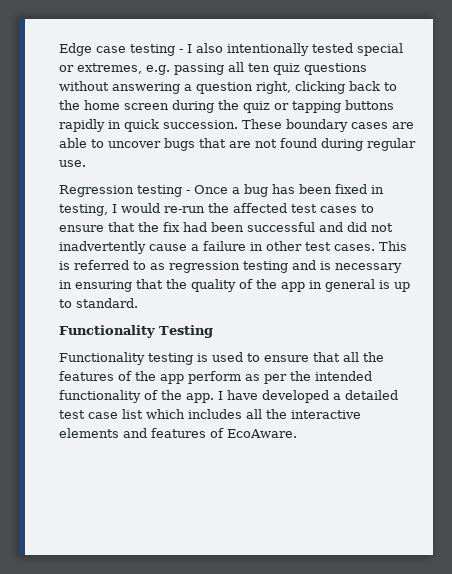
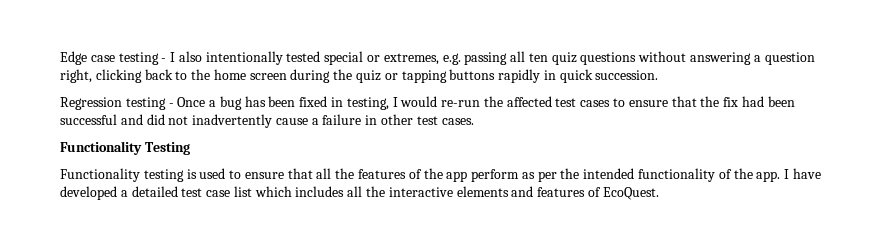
[242,119,414,132] [59,138,416,151] [59,160,86,167] These boundary cases are able to uncover bugs that are not found during regular use. -> (659, 75) none
[379,241,407,251] [59,260,402,273] [59,279,410,292] [59,298,138,308] This is referred to as regression testing and is necessary in ensuring that the quality of the app in general is up to standard. -> (474, 121) none
[227,429,297,438] EcoAware. -> [602,187,659,200] EcoQuest.

